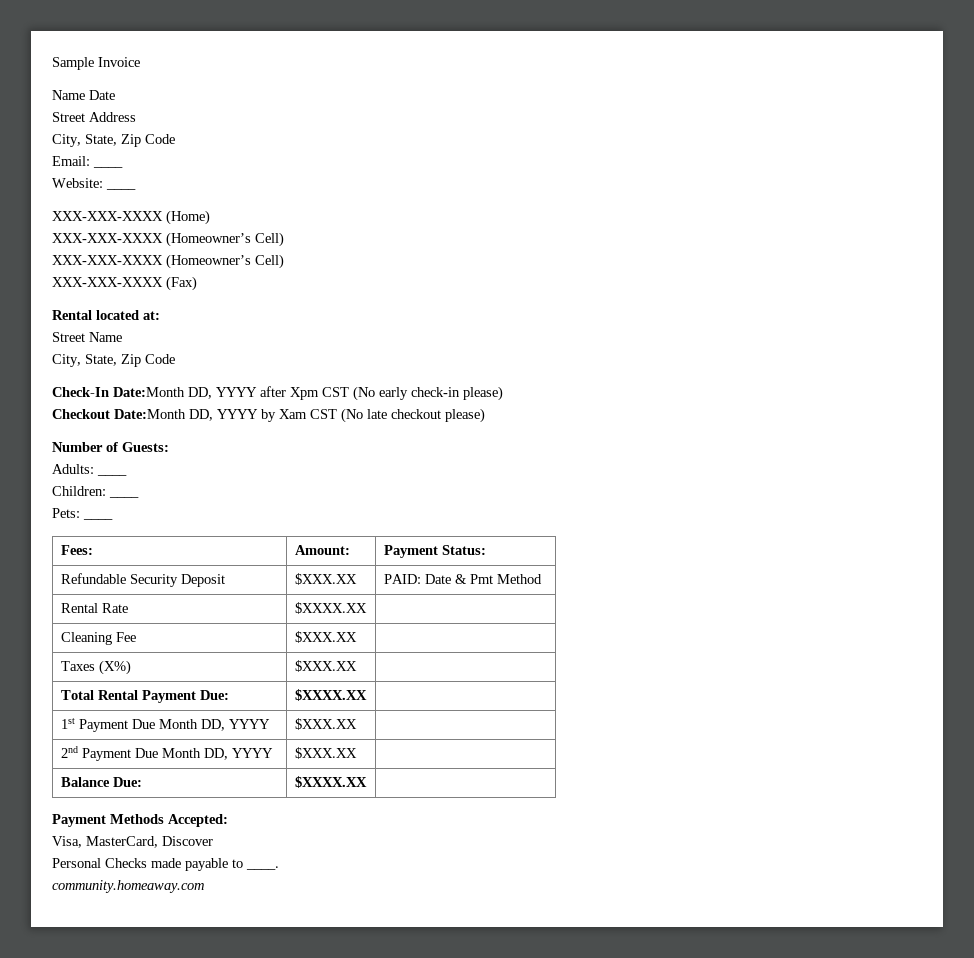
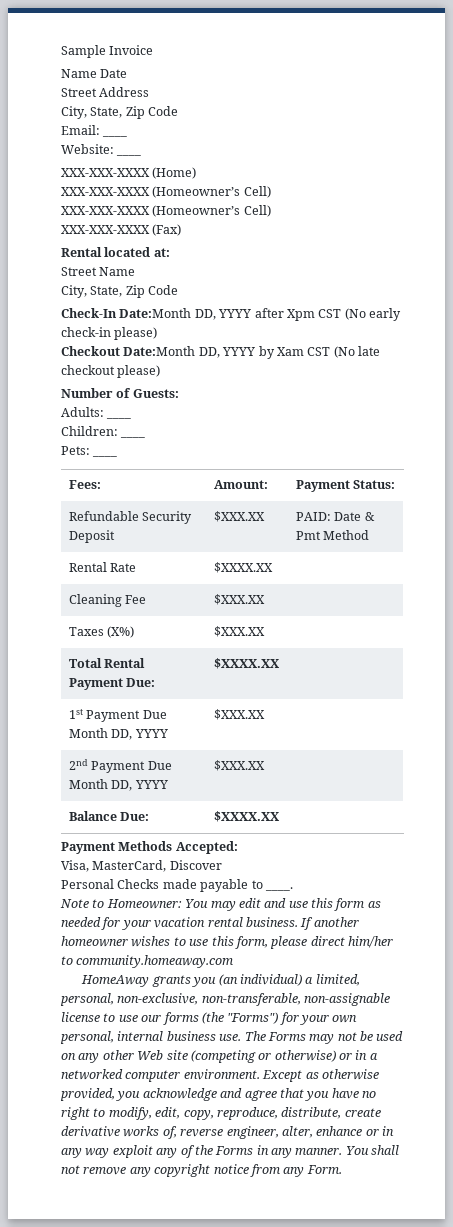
[52,880,204,893] community.homeaway.com -> [60,898,381,911] [61,917,359,930] [61,936,393,949] [61,955,234,968] [81,974,360,987] [60,993,391,1006] [61,1012,358,1025] [60,1031,404,1044] [61,1050,378,1063] [61,1069,379,1082] [60,1088,376,1101] [61,1107,381,1120] [61,1126,394,1139] [61,1145,400,1158] [61,1164,342,1177] Note to Homeowner: You may edit and use this form as needed for your vacation rental business. If another homeowner wishes to use this form, please direct him/her to community.homeaway.com // HomeAway grants you (an individual) a limited, personal, non-exclusive, non-transferable, non-assignable license to use our forms (the "Forms") for your own personal, internal business use. The Forms may not be used on any other Web site (competing or otherwise) or in a networked computer environment. Except as otherwise provided, you acknowledge and agree that you have no right to modify, edit, copy, reproduce, distribute, create derivative works of, reverse engineer, alter, enhance or in any way exploit any of the Forms in any manner. You shall not remove any copyright notice from any Form.

